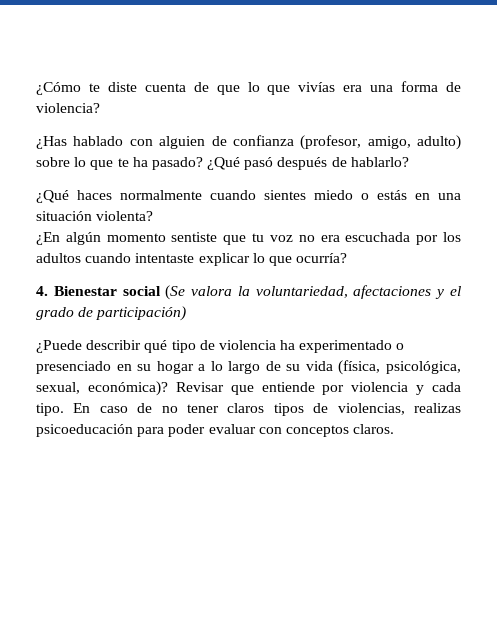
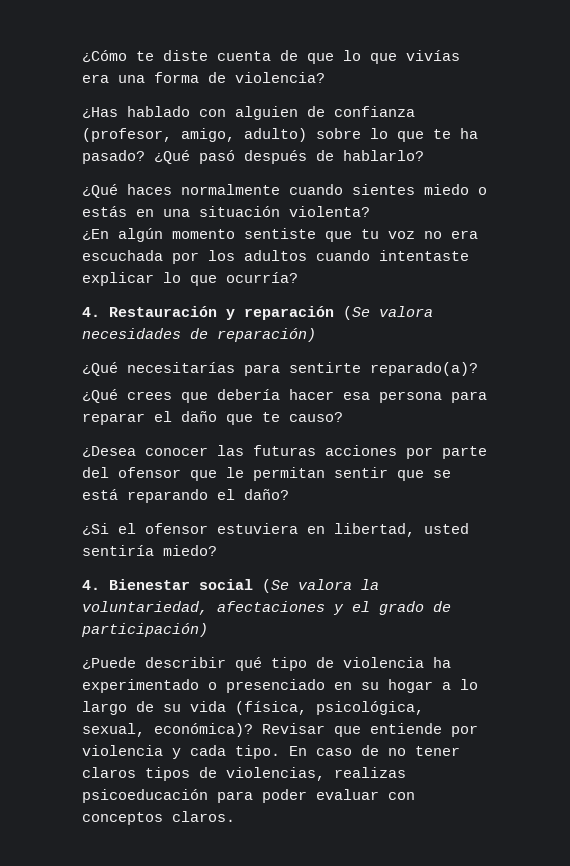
(348, 258) none -> [82,306,433,320] [82,328,316,342] [82,362,478,376] [82,389,487,403] [82,411,343,425] [82,445,487,459] [82,467,451,481] [82,489,289,503] [82,523,469,537] [82,545,217,556] // 4. Restauración y reparación (Se valora necesidades de reparación) // ¿Qué necesitarías para sentirte reparado(a)? // ¿Qué crees que debería hacer esa persona para reparar el daño que te causo? // ¿Desea conocer las futuras acciones por parte del ofensor que le permitan sentir que se está reparando el daño? // ¿Si el ofensor estuviera en libertad, usted sentiría miedo?

